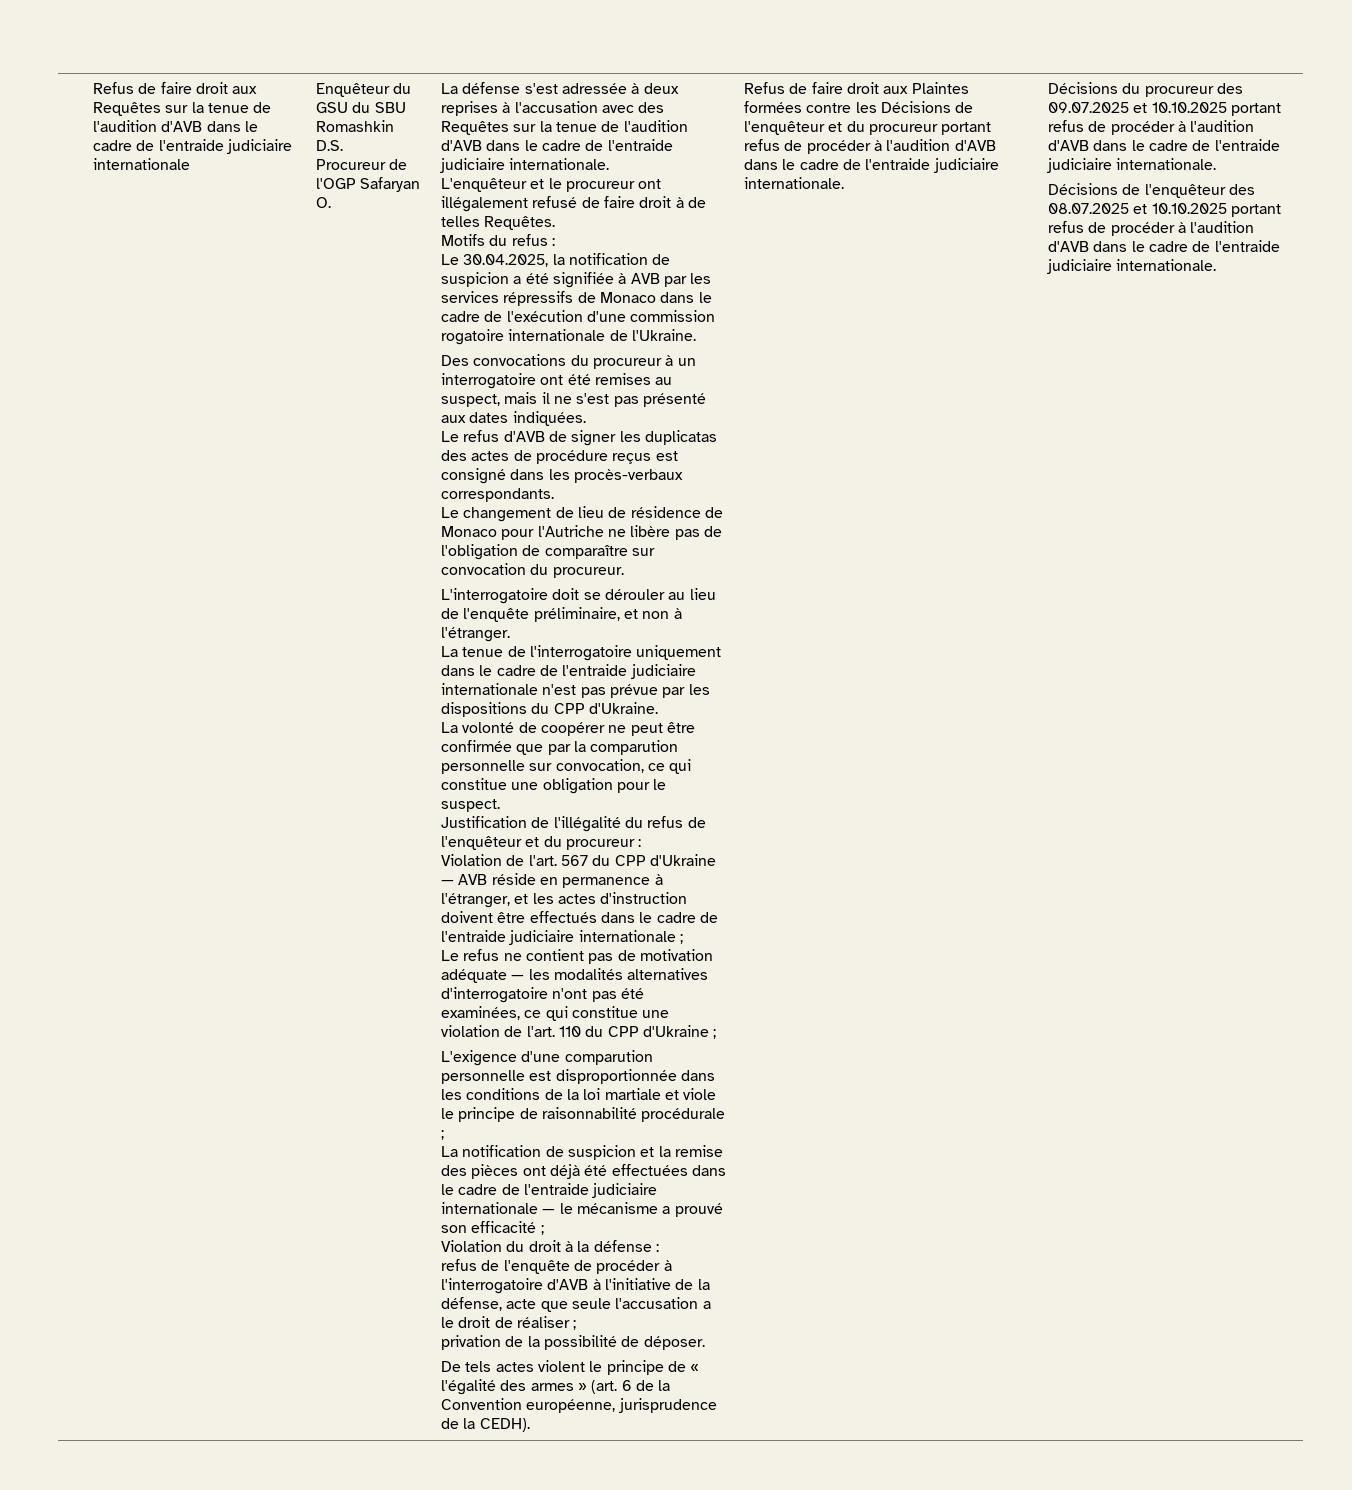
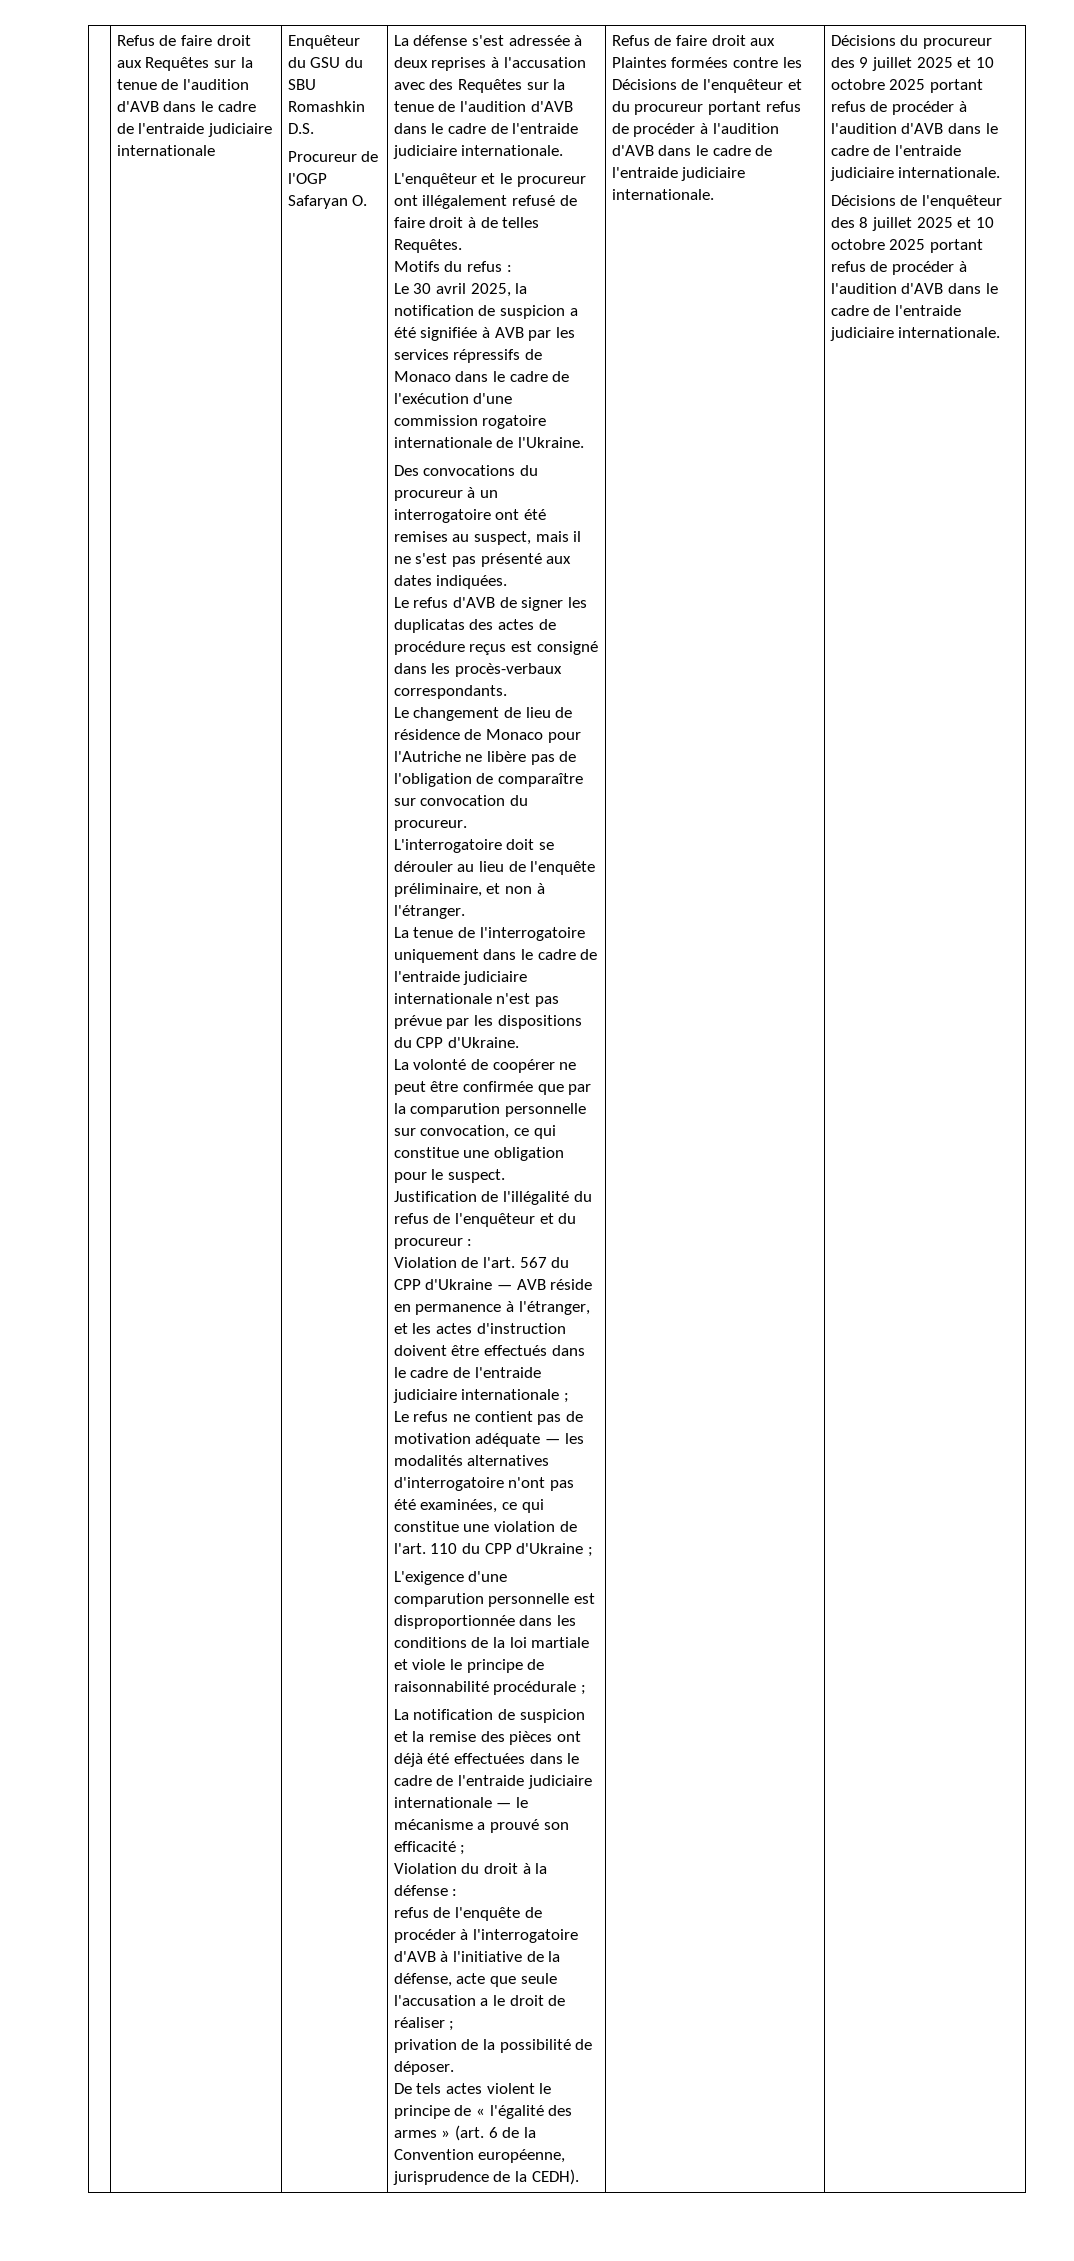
[463,254,549,267] 30.04.2025, -> [413,283,511,297] 30 avril 2025,
[1048,102,1227,113] 09.07.2025 et 10.10.2025 -> [859,57,994,71] [830,79,926,90] 9 juillet 2025 et 10 octobre 2025
[1048,203,1227,214] 08.07.2025 et 10.10.2025 -> [859,217,994,231] [830,239,926,250] 8 juillet 2025 et 10 octobre 2025

